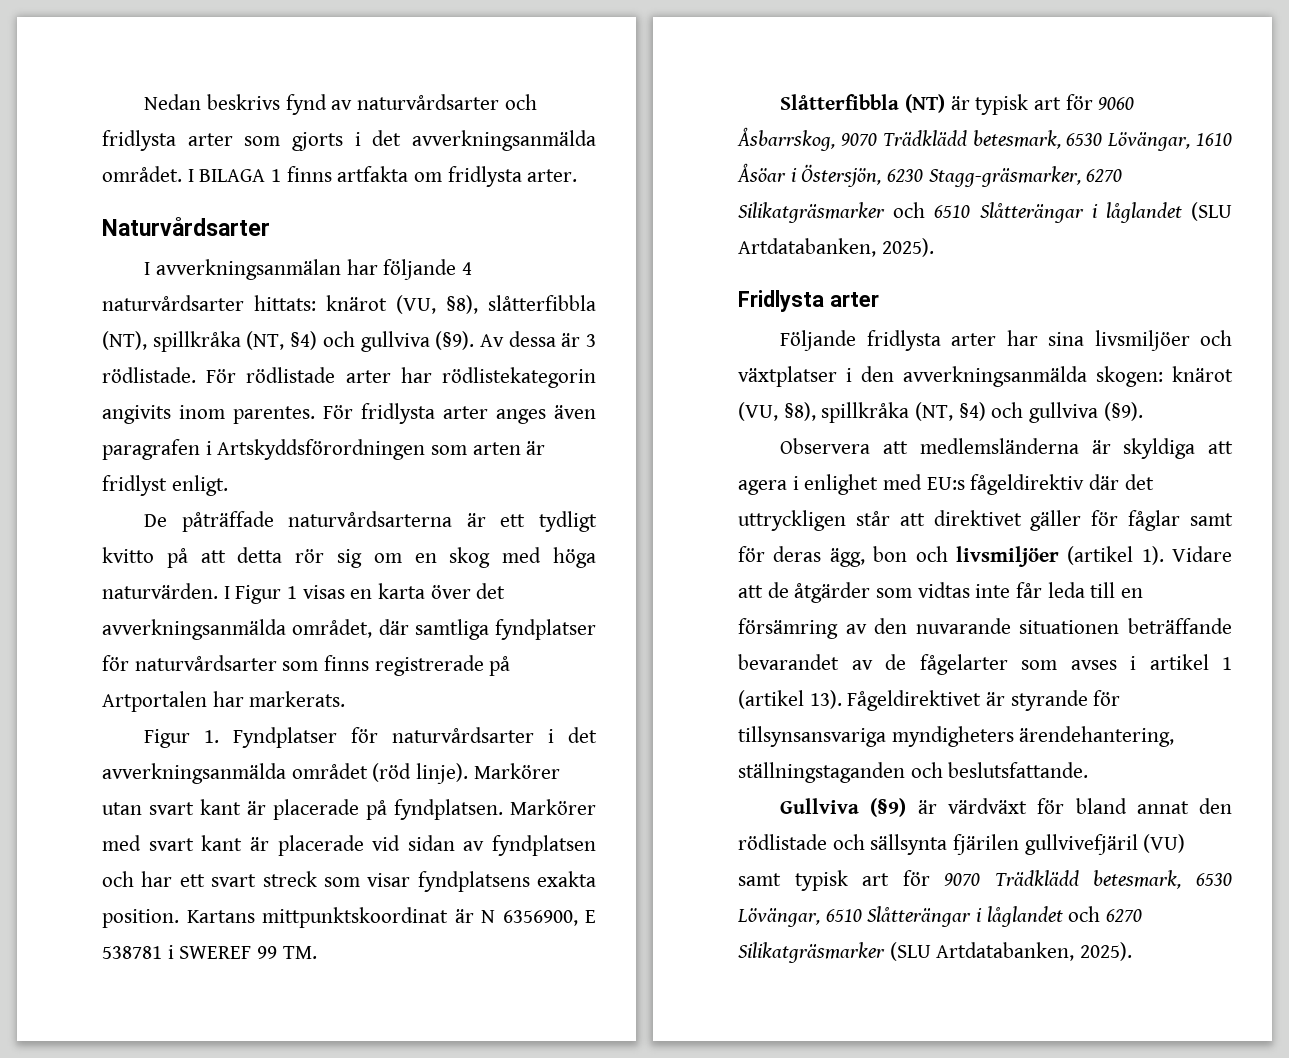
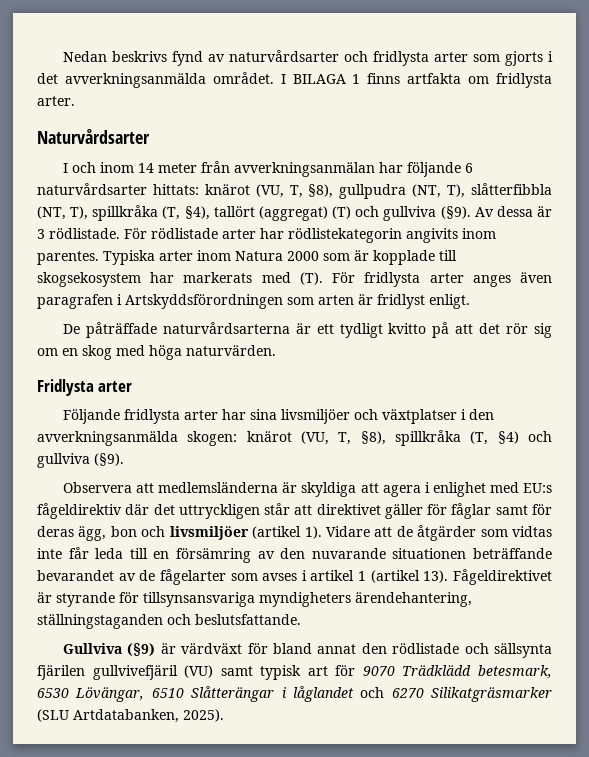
(151, 268) none -> [72,161,231,173] och inom 14 meter från
[461,262,472,275] 4 -> [465,163,474,173] 6
[446,295,596,314] [102,331,318,352] §8), slåtterfibbla (NT), spillkråka (NT, §4) -> [289,183,553,199] [37,205,352,221] T, §8), gullpudra (NT, T), slåtterfibbla (NT, T), spillkråka (T, §4), tallört (aggregat) (T)
(315, 415) none -> [103,250,457,265] [37,272,323,287] Typiska arter inom Natura 2000 som är kopplade till skogsekosystem har markerats med (T).
[237,547,283,563] detta -> [479,323,501,334] det
[223,583,506,604] [102,619,596,640] [102,655,511,676] [102,691,346,712] [144,727,597,748] [102,763,560,784] [102,799,596,820] [102,835,596,856] [102,871,596,892] [102,907,596,928] [102,945,317,959] [780,94,1135,115] [737,127,1232,151] [737,163,1123,187] [738,202,1232,223] [738,238,934,257] I Figur 1 visas en karta över det avverkningsanmälda området, där samtliga fyndplatser för naturvårdsarter som finns registrerade på Artportalen har markerats. // Figur 1. Fyndplatser för naturvårdsarter i det avverkningsanmälda området (röd linje). Markörer utan svart kant är placerade på fyndplatsen. Markörer med svart kant är placerade vid sidan av fyndplatsen och har ett svart streck som visar fyndplatsens exakta position. Kartans mittpunktskoordinat är N 6356900, E 538781 i SWEREF 99 TM. // Slåtterfibbla (NT) är typisk art för 9060 Åsbarrskog, 9070 Trädklädd betesmark, 6530 Lövängar, 1610 Åsöar i Östersjön, 6230 Stagg-gräsmarker, 6270 Silikatgräsmarker och 6510 Slåtterängar i låglandet (SLU Artdatabanken, 2025). -> (276, 350) none
(778, 411) none -> [338,432,352,445] T,
[915,402,954,421] (NT, -> [470,431,489,445] (T,

